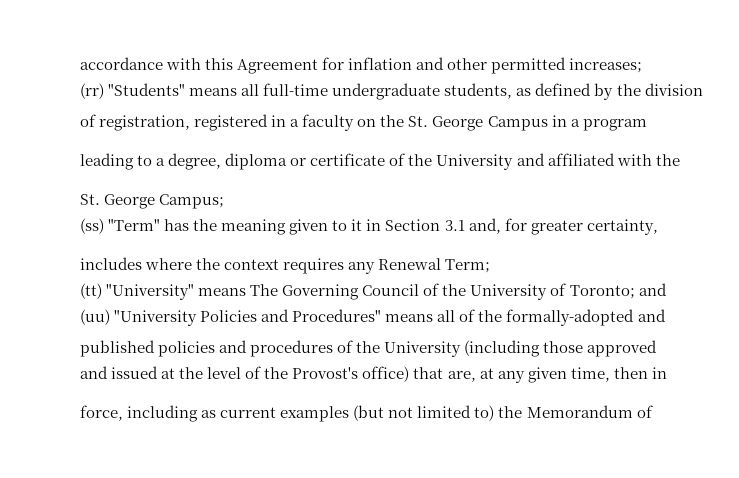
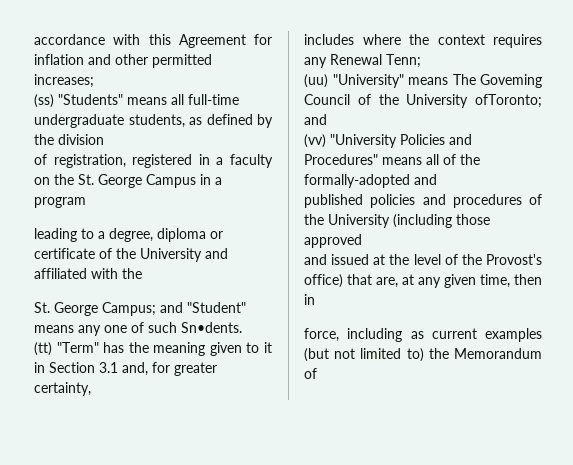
[80,83,104,99] (rr) -> [34,94,54,108] (ss)
[80,218,104,234] // (ss) -> [160,302,246,313] [34,322,242,336] [34,342,52,356] and "Student" means any one of such Sn•dents. // (tt)
[445,259,491,273] [80,283,102,299] Term; // (tt) -> [386,54,421,68] [304,74,328,88] Tenn; // (uu)
[282,284,360,300] Governing -> [480,74,542,88] Goveming
[550,283,667,299] [80,309,110,325] of Toronto; and // (uu) -> [475,94,542,108] [304,114,327,125] [304,134,326,148] ofToronto; and // (vv)

